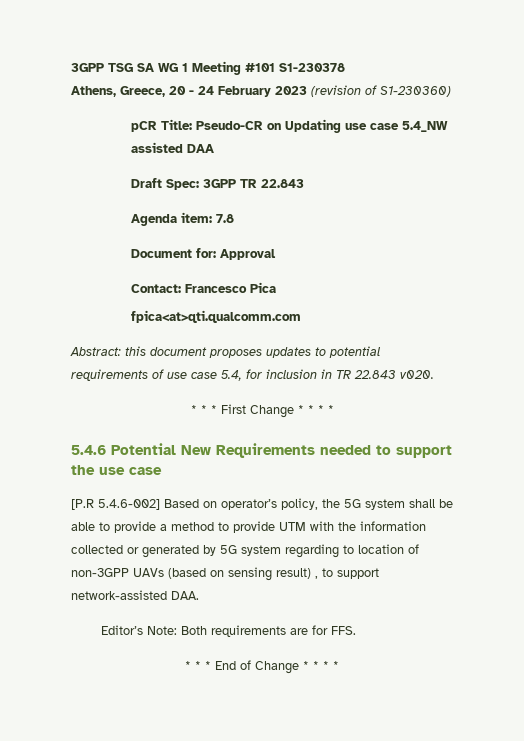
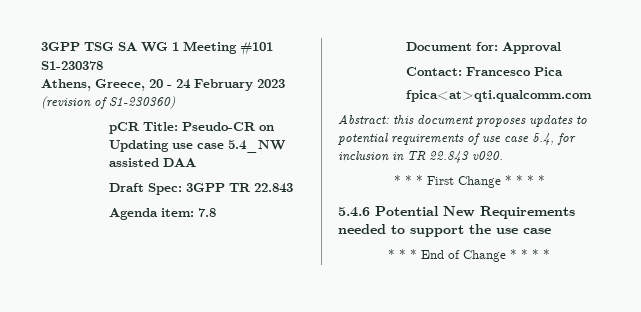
[71,498,453,510] [71,521,426,533] [71,544,419,558] [71,567,379,581] [71,590,199,600] [100,625,356,637] // [P.R 5.4.6-002] Based on operator’s policy, the 5G system shall be able to provide a method to provide UTM with the information collected or generated by 5G system regarding to location of non-3GPP UAVs (based on sensing result) , to support network-assisted DAA. // Editor’s Note: Both requirements are for FFS. -> (551, 231) none

